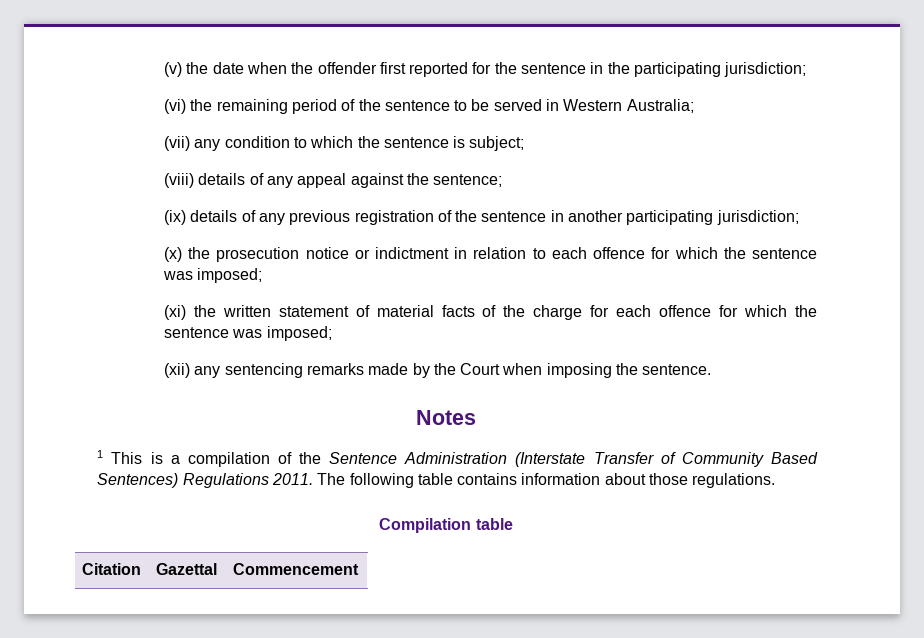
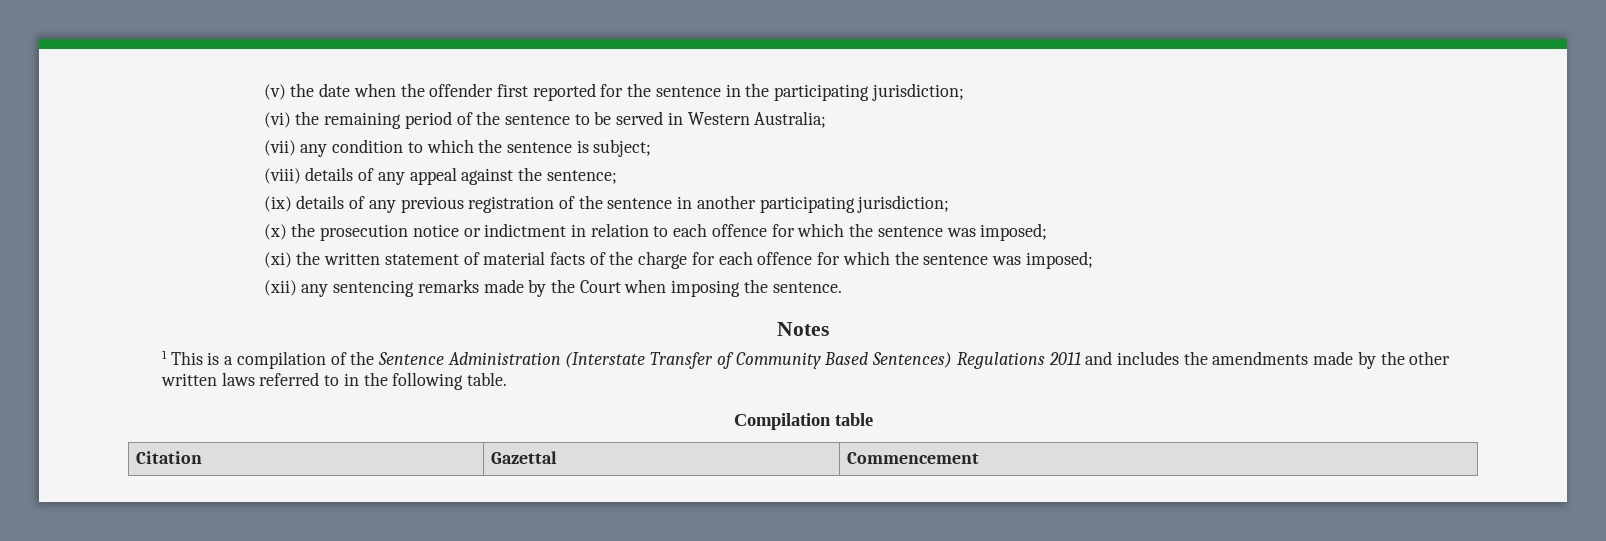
[271,473,776,488] 2011. The following table contains information about those regulations. -> [1048,351,1451,369] [160,372,507,390] 2011 and includes the amendments made by the other written laws referred to in the following table.

